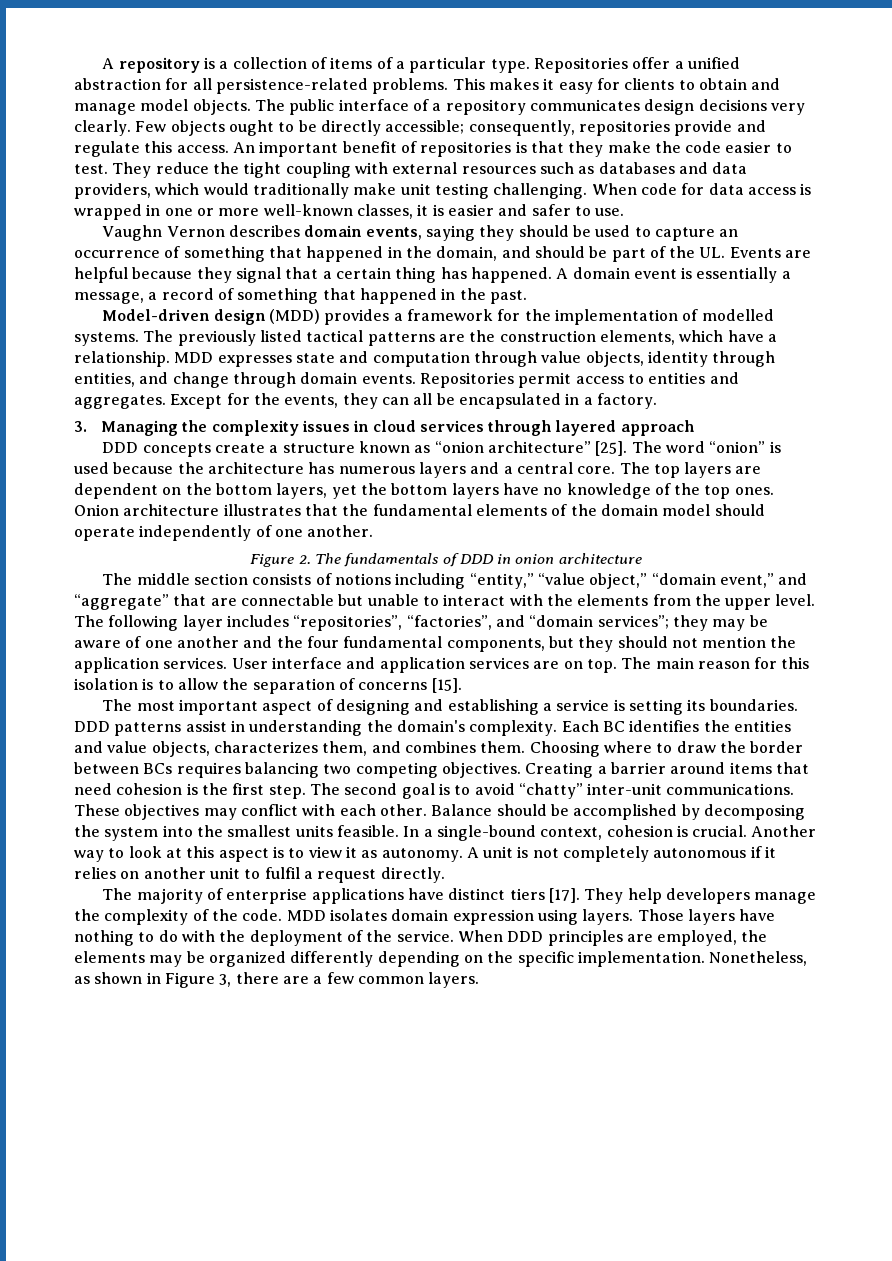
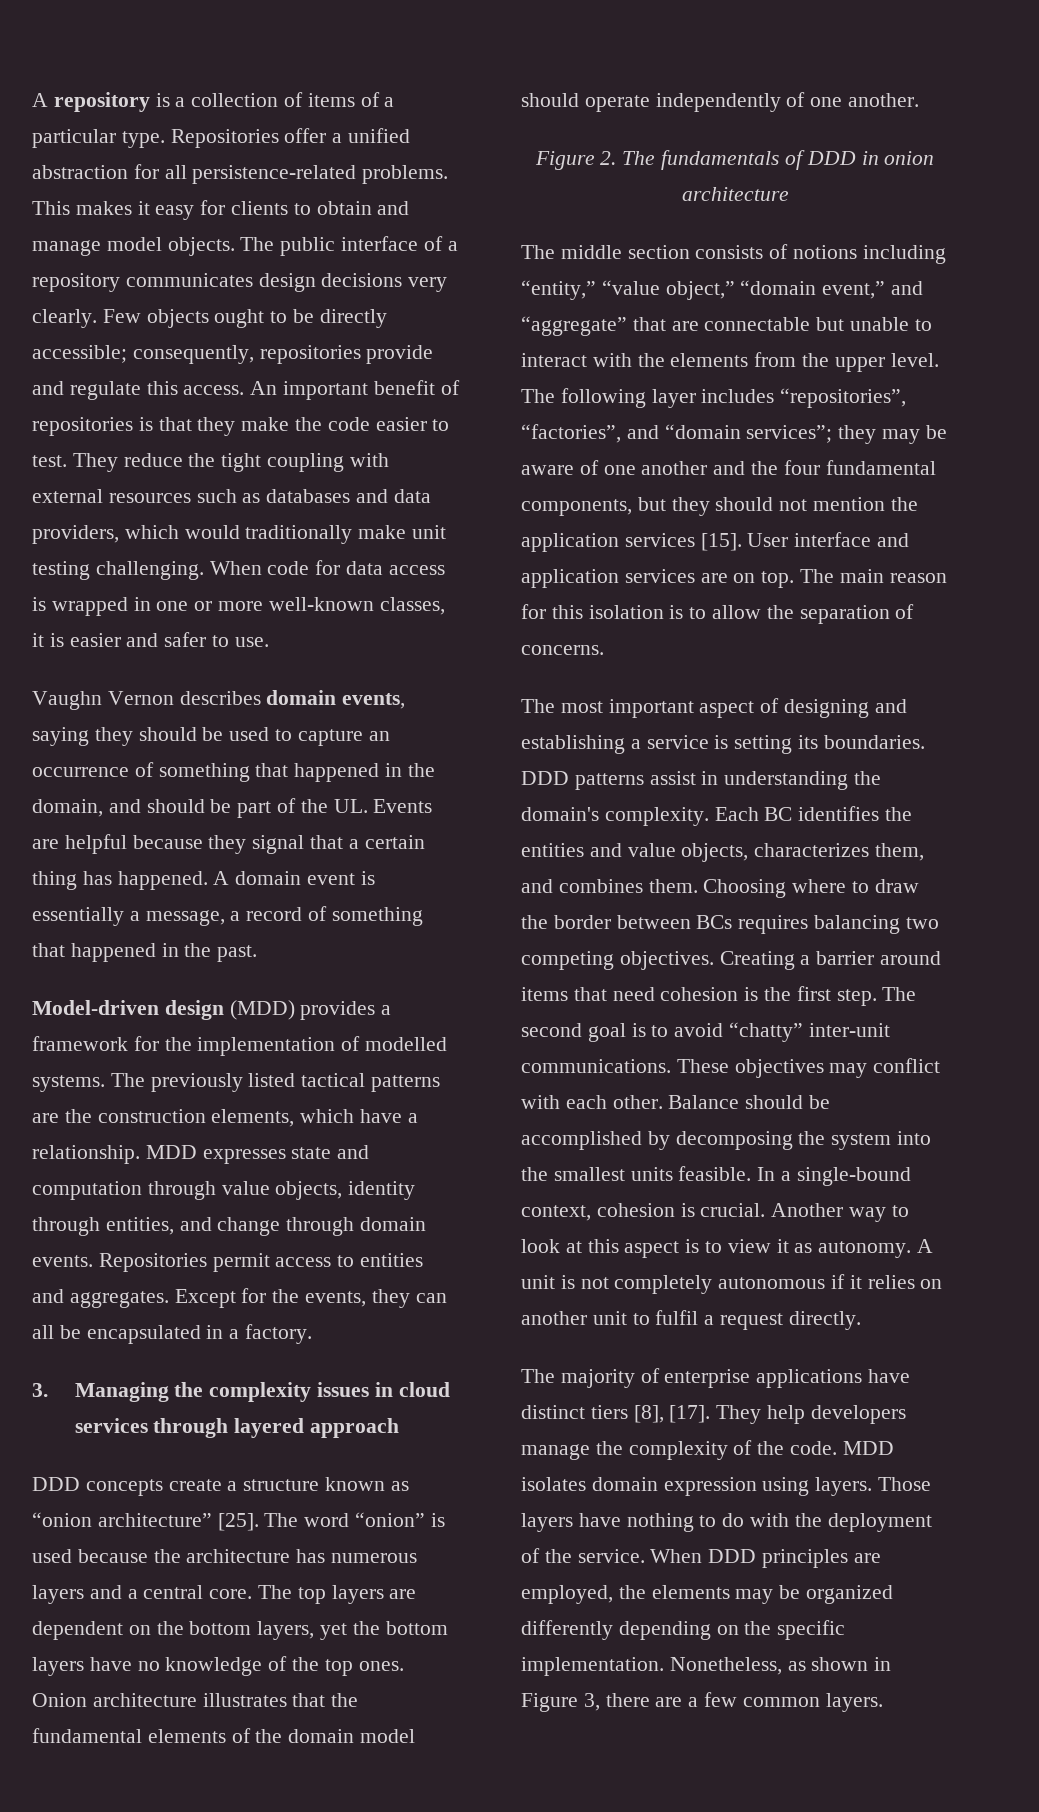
[163,657,228,669] services. -> [624,533,742,551] services [15].
[358,678,462,693] concerns [15]. -> [521,645,604,655] concerns.
(545, 894) none -> [633,1405,664,1423] [8],

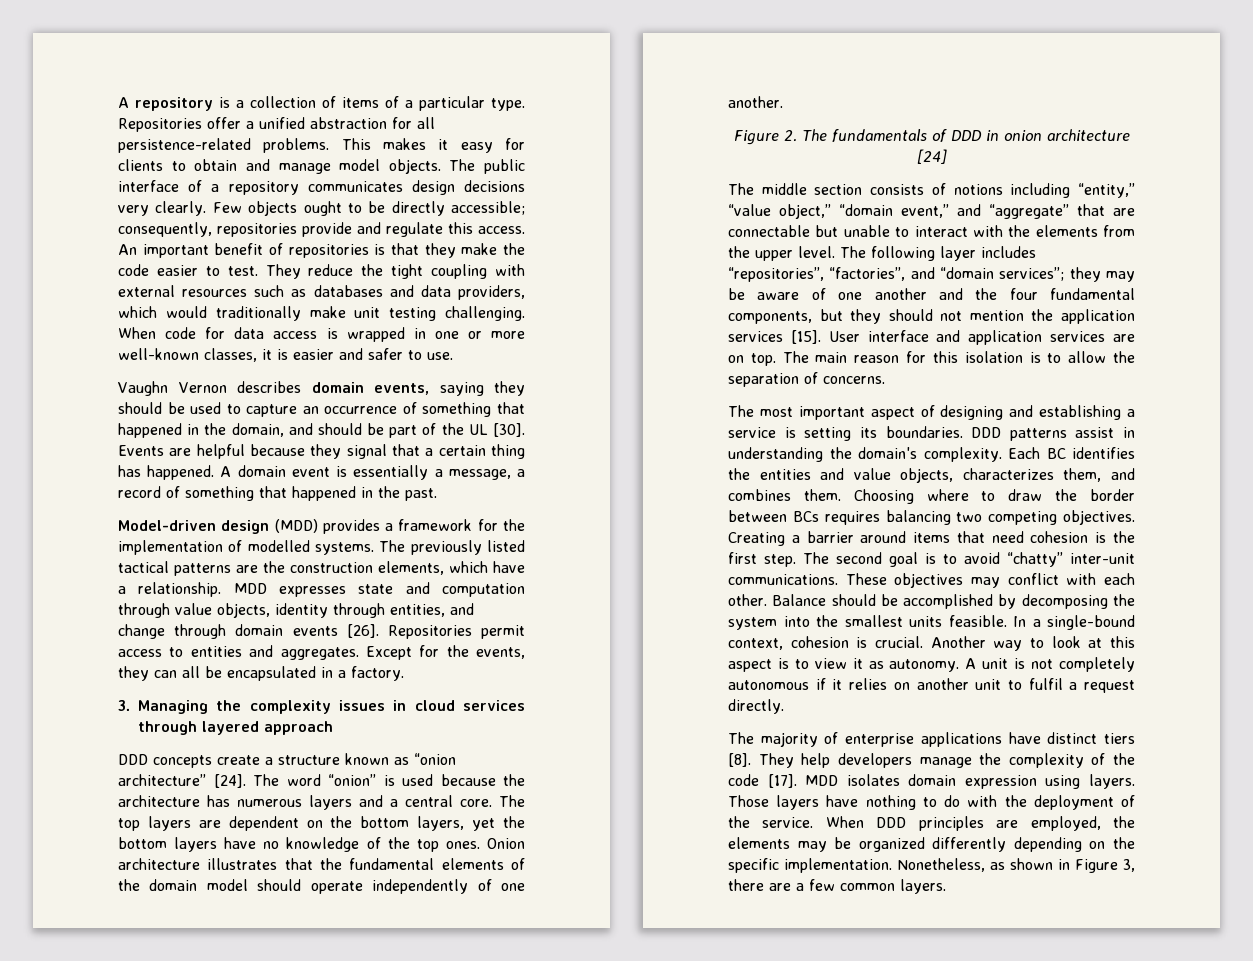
[333,799,368,813] UL. -> [468,423,525,437] UL [30].
[32,1255,93,1267] events. -> [292,624,379,638] events [26].
[217,1513,259,1531] [25]. -> [213,774,246,788] [24].
(789, 194) none -> [916,149,947,164] [24]
[633,1405,711,1423] [8], [17]. -> [728,753,751,767] [8].
[790,1441,838,1455] code. -> [728,774,797,788] code [17].

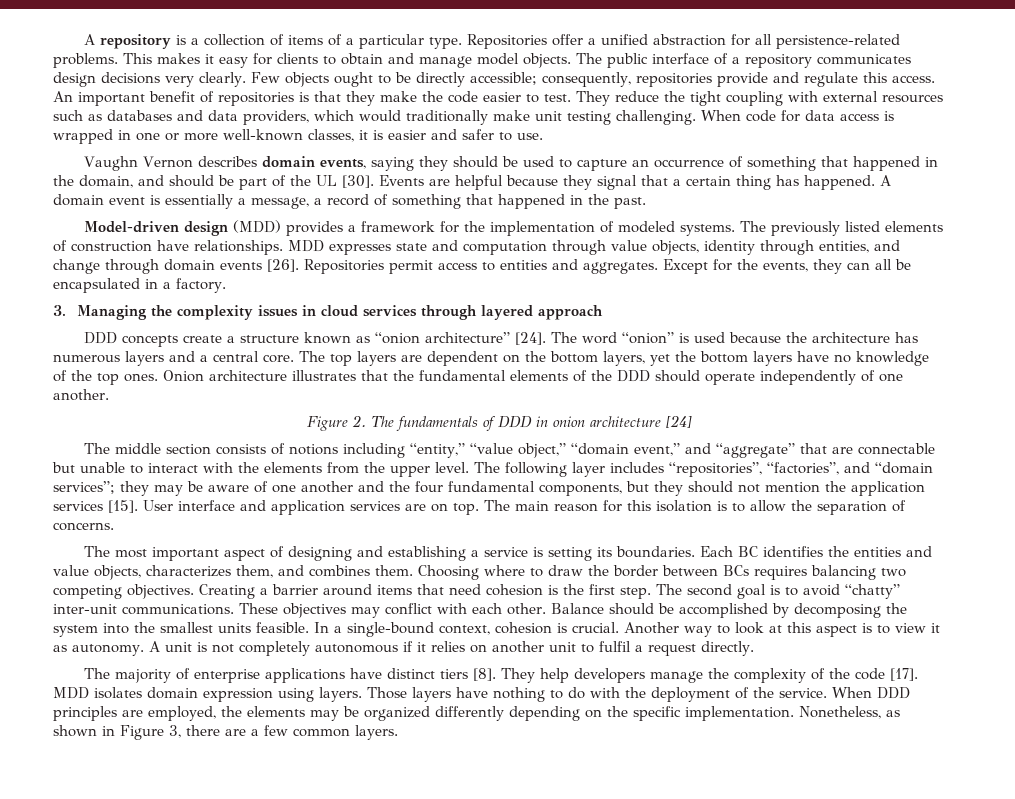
[247,540,310,552] modelled -> [617,221,675,233] modeled
[118,561,525,576] [118,582,222,597] tactical patterns are the construction elements, which have a relationship. -> [884,221,943,232] [53,240,283,255] elements of construction have relationships.
[149,879,248,891] domain model -> [617,370,650,382] DDD
[971,427,1135,441] [728,447,1002,462] DDD patterns assist in understanding the domain's complexity. -> (695, 552) none

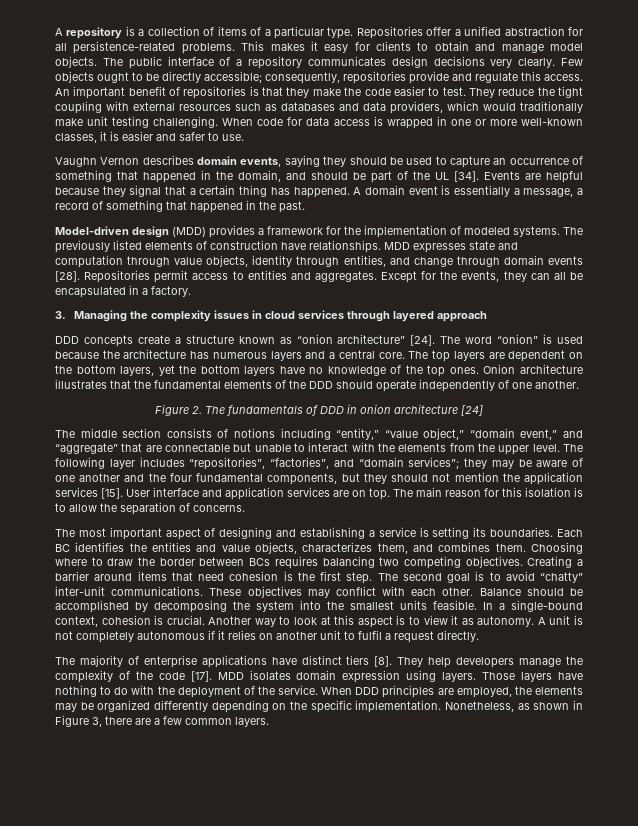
[342,175,374,188] [30]. -> [454,171,479,182] [34].
[267,259,299,272] [26]. -> [55,271,80,282] [28].

